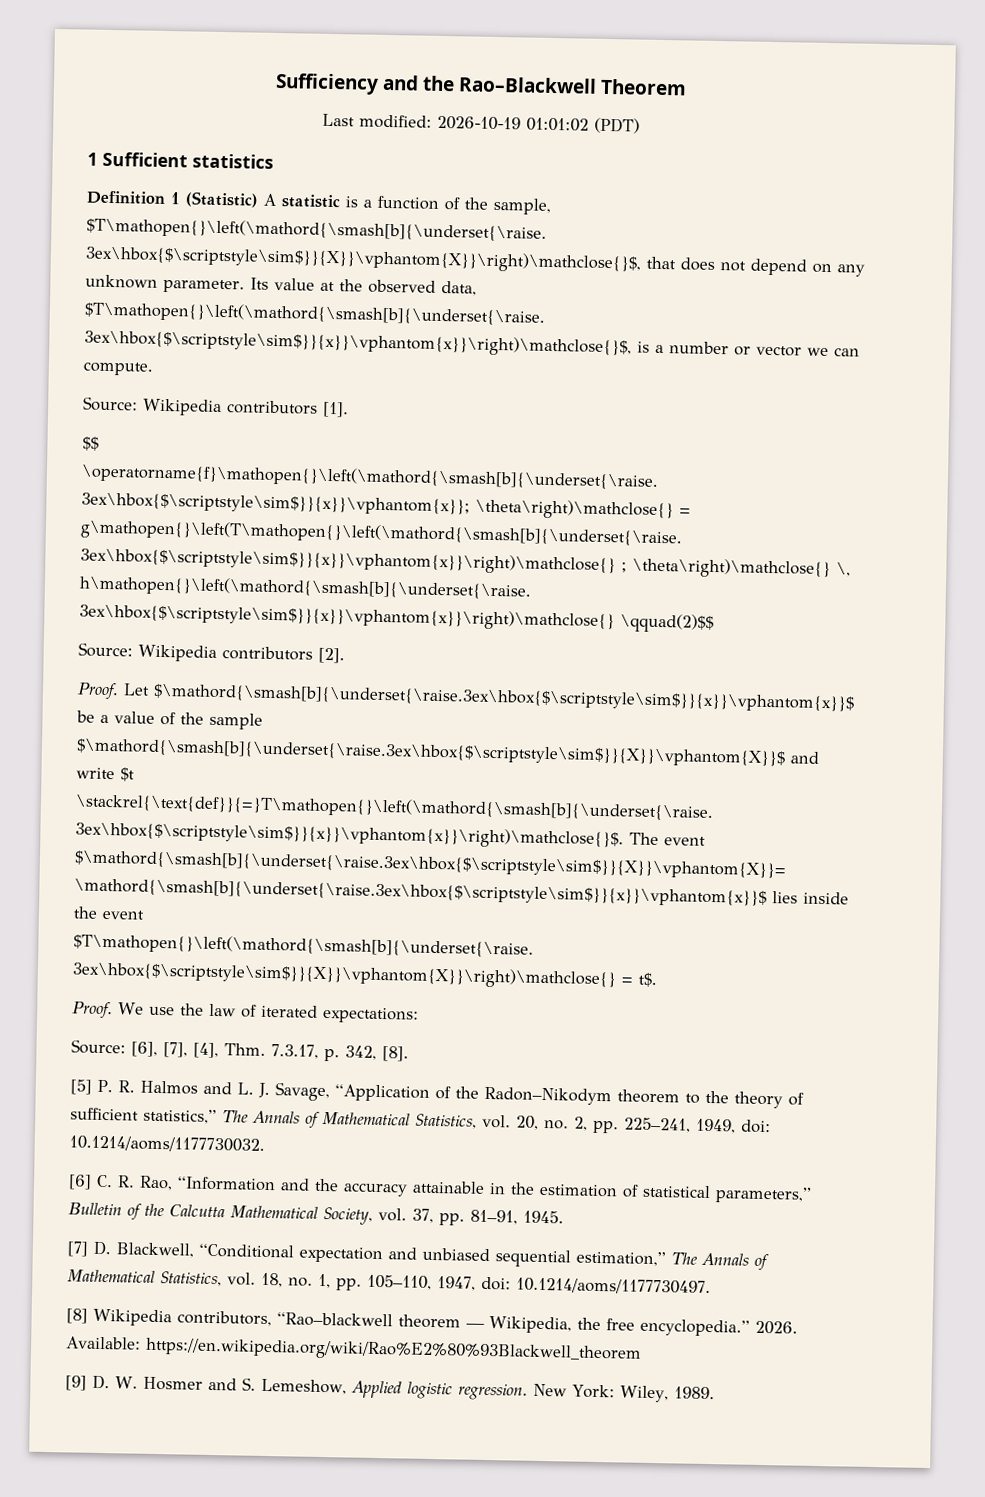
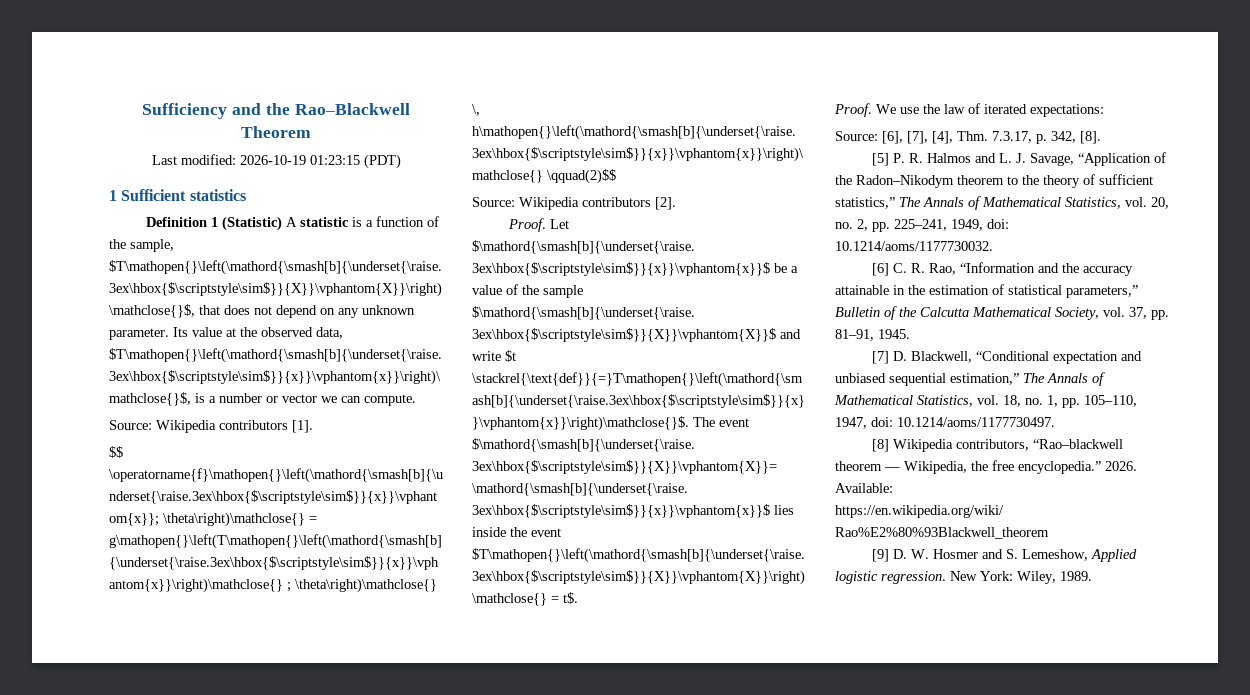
[525,117,589,132] 01:01:02 -> [309,155,360,165] 01:23:15

